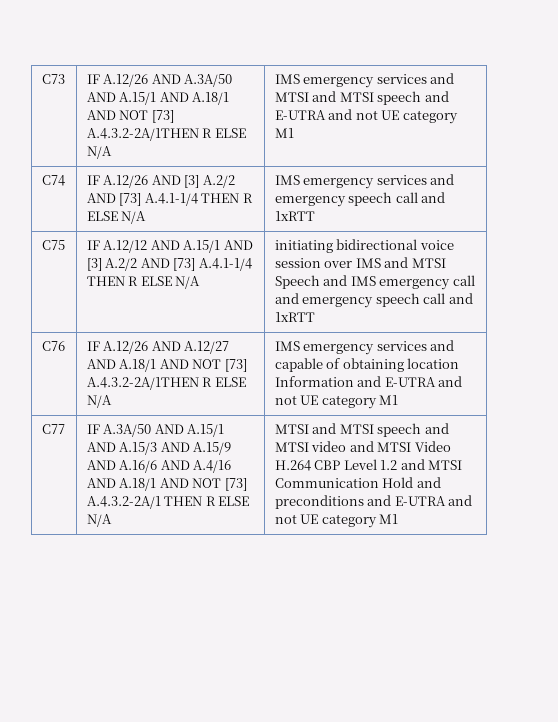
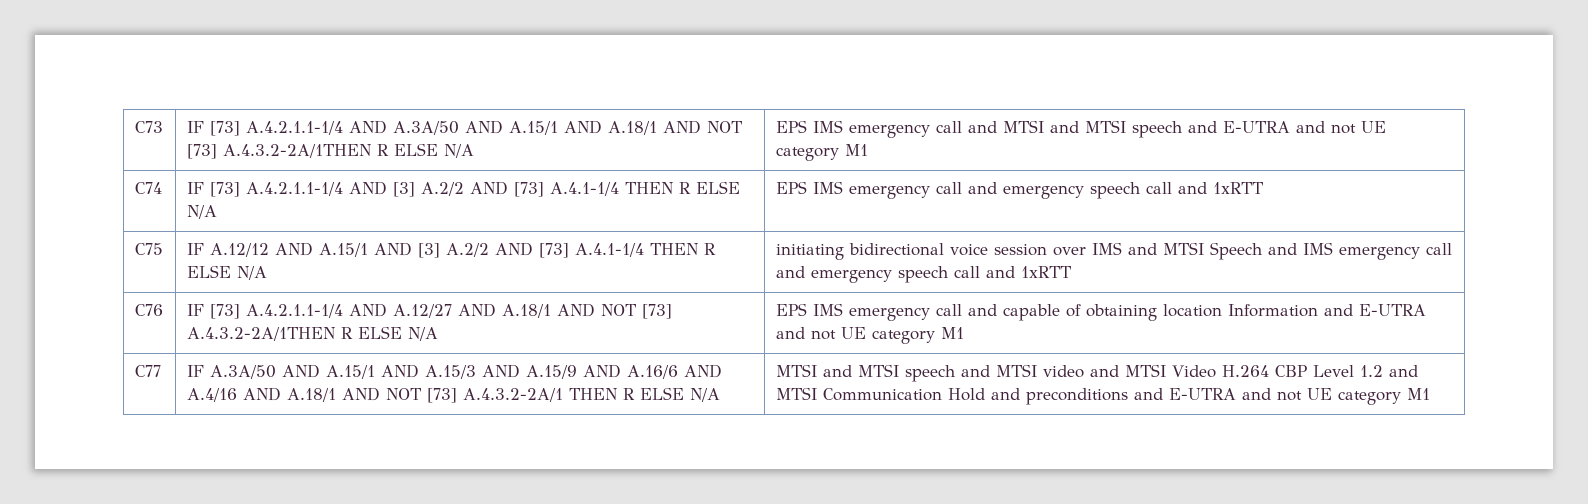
[103,74,149,87] A.12/26 -> [209,121,343,136] [73] A.4.2.1.1-1/4
[274,74,427,88] IMS emergency services -> [775,120,962,138] EPS IMS emergency call
[103,175,149,188] A.12/26 -> [209,182,343,197] [73] A.4.2.1.1-1/4
[274,175,427,189] IMS emergency services -> [775,181,962,199] EPS IMS emergency call
[103,341,149,354] A.12/26 -> [209,304,343,319] [73] A.4.2.1.1-1/4
[274,341,427,355] IMS emergency services -> [775,303,962,321] EPS IMS emergency call

